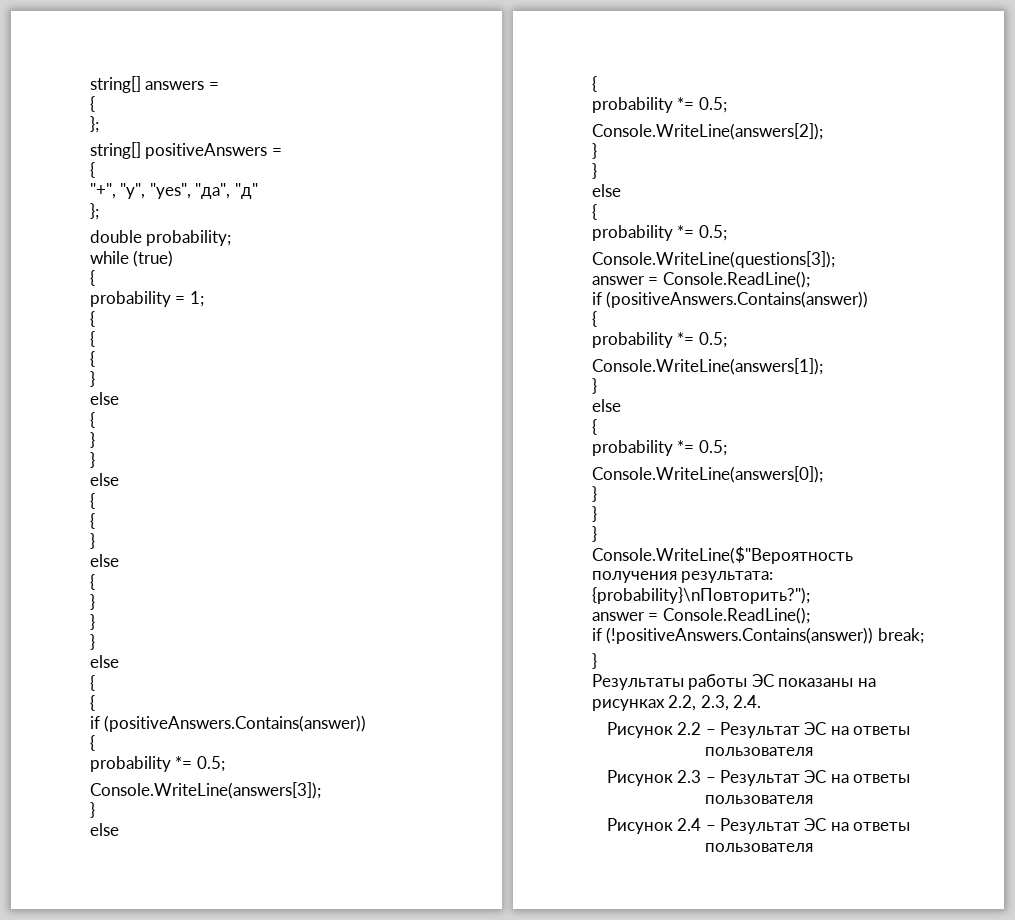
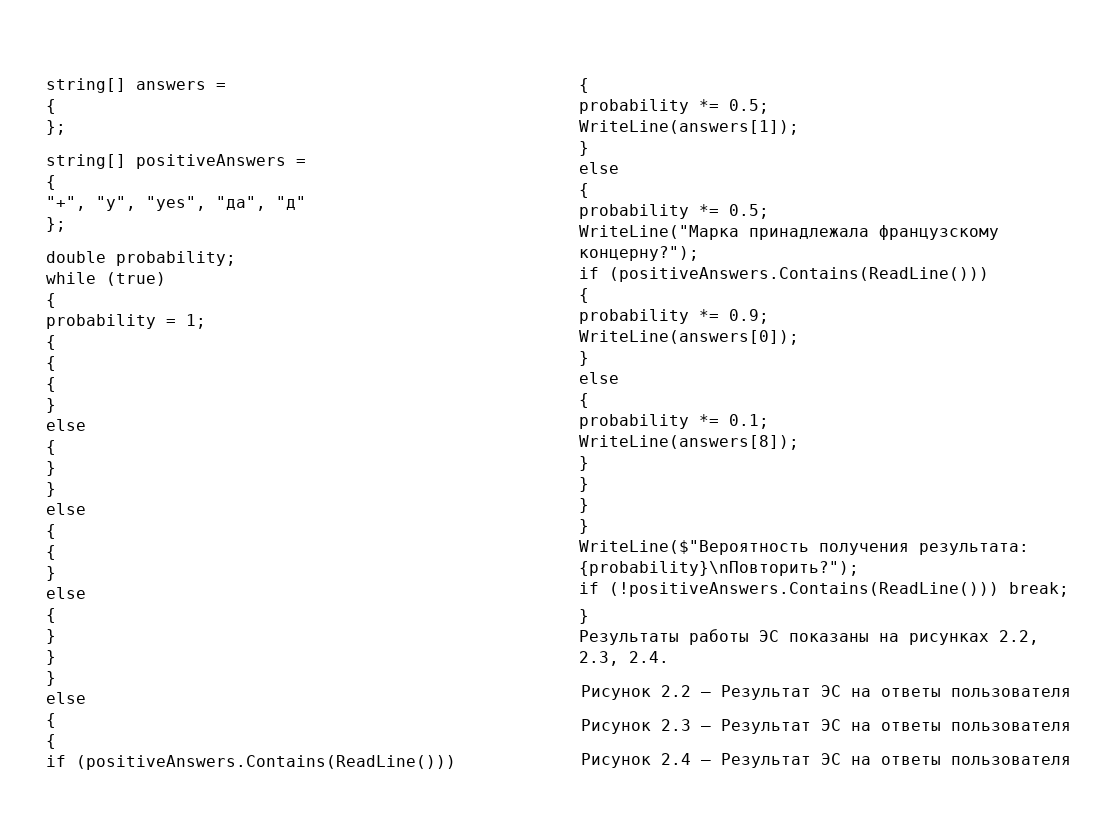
[104,715,367,732] [90,735,95,751] [90,756,225,772] [90,782,321,799] [90,802,95,818] [90,823,119,836] [592,76,597,92] [592,97,727,113] [592,123,823,140] [592,143,597,159] [592,163,597,179] [592,184,621,197] [592,204,597,220] [592,225,727,241] [592,251,835,268] [592,271,810,288] [592,291,869,308] [592,311,597,327] [592,332,727,348] [592,358,823,375] [592,378,597,394] [592,399,621,412] [592,419,597,435] [592,440,727,456] [592,466,823,483] [592,486,597,502] [592,506,597,522] [592,526,597,542] [592,546,853,564] (positiveAnswers.Contains(answer)) // { // probability *= 0.5; // Console.WriteLine(answers[3]); // } // else // { // probability *= 0.5; // Console.WriteLine(answers[2]); // } // } // else // { // probability *= 0.5; // Console.WriteLine(questions[3]); // answer = Console.ReadLine(); // if (positiveAnswers.Contains(answer)) // { // probability *= 0.5; // Console.WriteLine(answers[1]); // } // else // { // probability *= 0.5; // Console.WriteLine(answers[0]); // } // } // } // Console.WriteLine($"Вероятность -> [76,755,456,770] [579,78,589,93] [579,99,769,114] [579,120,799,135] [579,141,589,156] [579,162,619,174] [579,183,589,198] [579,204,769,219] [579,225,999,240] [579,246,699,261] [579,267,989,282] [579,288,589,303] [579,309,769,324] [579,330,799,345] [579,351,589,366] [579,372,619,384] [579,393,589,408] [579,414,769,429] [579,435,799,450] [579,456,589,471] [579,477,589,492] [579,498,589,513] [579,519,589,534] [579,540,809,555] (positiveAnswers.Contains(ReadLine())) // { // probability *= 0.5; // WriteLine(answers[1]); // } // else // { // probability *= 0.5; // WriteLine("Марка принадлежала французскому концерну?"); // if (positiveAnswers.Contains(ReadLine())) // { // probability *= 0.9; // WriteLine(answers[0]); // } // else // { // probability *= 0.1; // WriteLine(answers[8]); // } // } // } // } // WriteLine($"Вероятность
[592,607,810,624] [592,627,874,644] // answer = Console.ReadLine(); // if (!positiveAnswers.Contains(answer)) -> [579,582,999,597] // if (!positiveAnswers.Contains(ReadLine()))

